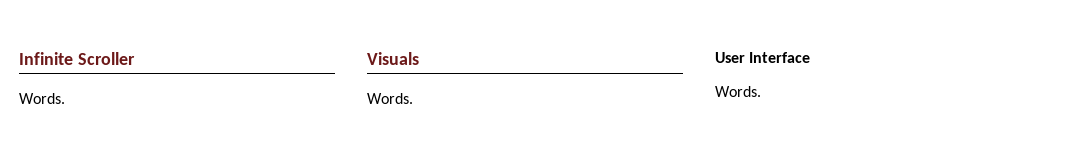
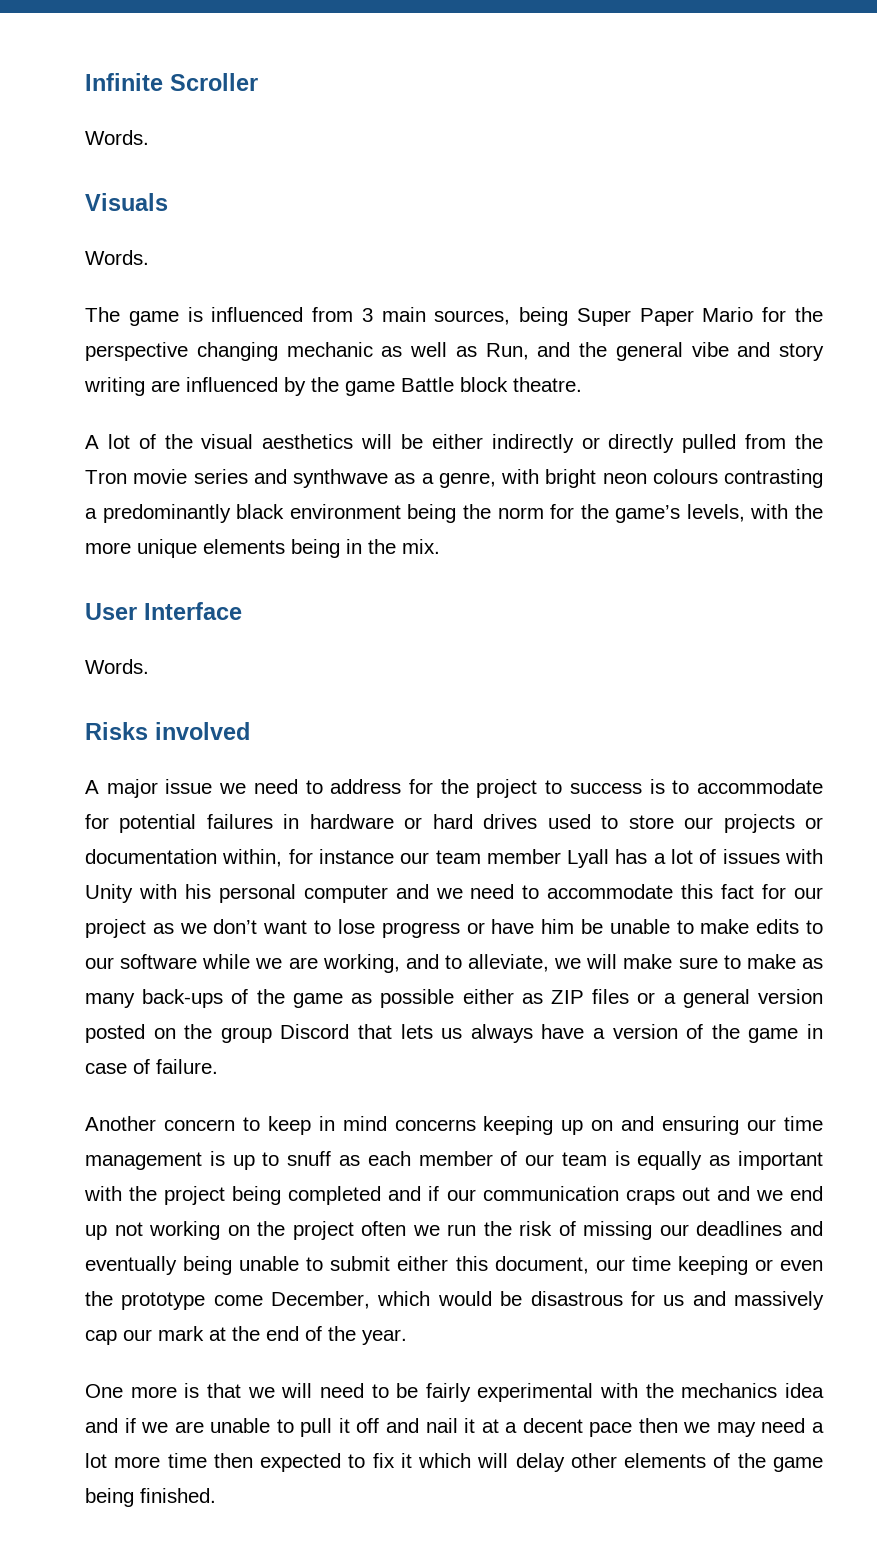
[715,52,811,63] [715,86,761,97] User Interface // Words. -> [85,307,823,326] [85,342,824,361] [84,377,582,396] [85,434,823,453] [85,469,823,488] [85,504,823,523] [85,539,440,558] [85,602,242,620] [85,659,149,674] [85,722,250,740] [85,779,823,798] [85,814,823,833] [85,849,823,868] [85,884,823,903] [85,919,823,938] [85,954,823,973] [85,989,823,1008] [85,1024,824,1043] [85,1059,218,1074] [85,1116,823,1135] [85,1151,824,1170] [84,1186,824,1205] [85,1221,823,1240] [85,1256,824,1275] [85,1291,825,1310] [85,1326,407,1345] [85,1383,824,1402] [85,1418,824,1437] [85,1453,823,1472] [85,1488,216,1507] The game is influenced from 3 main sources, being Super Paper Mario for the perspective changing mechanic as well as Run, and the general vibe and story writing are influenced by the game Battle block theatre. // A lot of the visual aesthetics will be either indirectly or directly pulled from the Tron movie series and synthwave as a genre, with bright neon colours contrasting a predominantly black environment being the norm for the game’s levels, with the more unique elements being in the mix. // User Interface // Words. // Risks involved // A major issue we need to address for the project to success is to accommodate for potential failures in hardware or hard drives used to store our projects or documentation within, for instance our team member Lyall has a lot of issues with Unity with his personal computer and we need to accommodate this fact for our project as we don’t want to lose progress or have him be unable to make edits to our software while we are working, and to alleviate, we will make sure to make as many back-ups of the game as possible either as ZIP files or a general version posted on the group Discord that lets us always have a version of the game in case of failure. // Another concern to keep in mind concerns keeping up on and ensuring our time management is up to snuff as each member of our team is equally as important with the project being completed and if our communication craps out and we end up not working on the project often we run the risk of missing our deadlines and eventually being unable to submit either this document, our time keeping or even the prototype come December, which would be disastrous for us and massively cap our mark at the end of the year. // One more is that we will need to be fairly experimental with the mechanics idea and if we are unable to pull it off and nail it at a decent pace then we may need a lot more time then expected to fix it which will delay other elements of the game being finished.

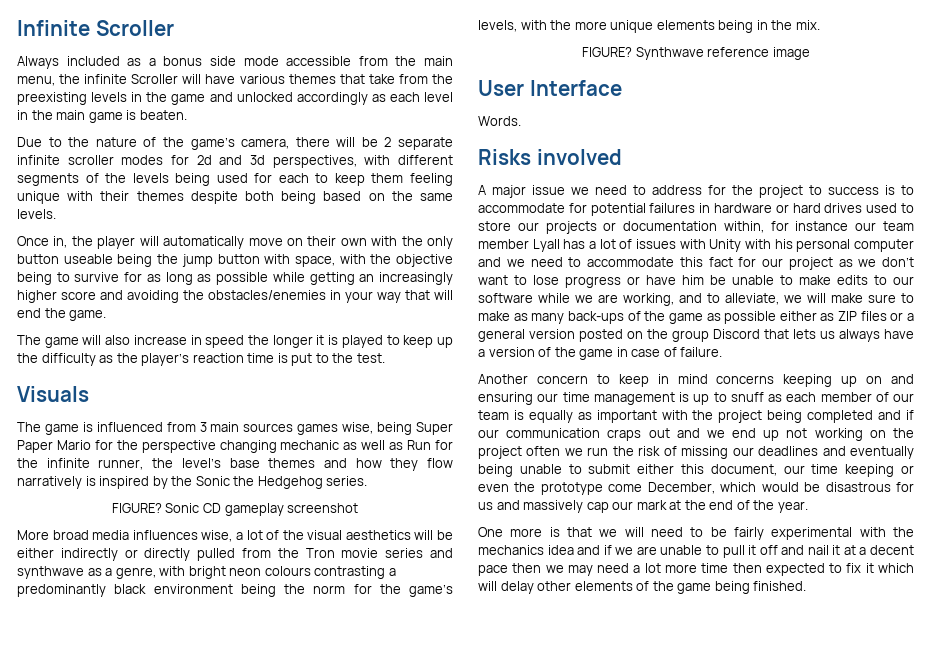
[85,130,149,145] Words. -> [17,56,454,69] [17,74,453,86] [17,92,454,105] [17,110,187,123] [17,137,453,150] [17,155,453,168] [17,173,453,186] [17,191,453,204] [17,209,56,219] [17,236,454,249] [17,254,453,267] [17,272,453,285] [17,290,453,303] [17,308,107,321] [17,335,454,348] [17,353,385,366] Always included as a bonus side mode accessible from the main menu, the infinite Scroller will have various themes that take from the preexisting levels in the game and unlocked accordingly as each level in the main game is beaten. // Due to the nature of the game’s camera, there will be 2 separate infinite scroller modes for 2d and 3d perspectives, with different segments of the levels being used for each to keep them feeling unique with their themes despite both being based on the same levels. // Once in, the player will automatically move on their own with the only button useable being the jump button with space, with the objective being to survive for as long as possible while getting an increasingly higher score and avoiding the obstacles/enemies in your way that will end the game. // The game will also increase in speed the longer it is played to keep up the difficulty as the player’s reaction time is put to the test.
[85,250,149,265] // Words. -> (89, 394) none
[434,310,511,325] sources, -> [243,422,374,435] sources games wise,
[485,342,824,361] [84,377,582,396] [85,435,99,449] Run, and the general vibe and story writing are influenced by the game Battle block theatre. // A -> [407,440,454,450] [17,458,453,471] [17,476,368,489] [111,503,359,516] [17,530,243,542] Run for the infinite runner, the level’s base themes and how they flow narratively is inspired by the Sonic the Hedgehog series. // FIGURE? Sonic CD gameplay screenshot // More broad media influences wise, a
(440, 546) none -> [582,47,810,60] // FIGURE? Synthwave reference image

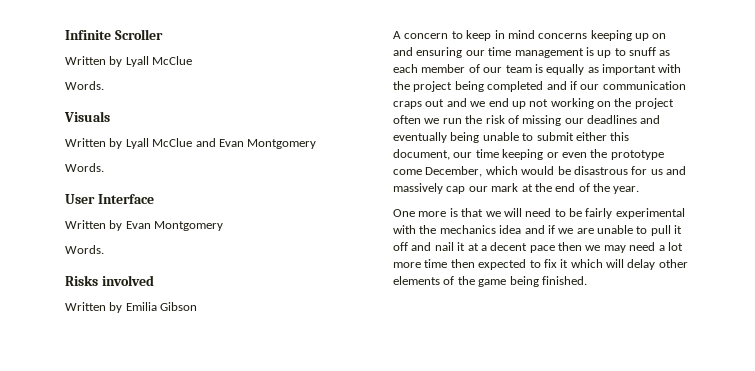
[17,56,454,69] [17,74,453,86] [17,92,454,105] [17,110,187,123] [17,137,453,150] [17,155,453,168] [17,173,453,186] [17,191,453,204] [17,209,56,219] [17,236,454,249] [17,254,453,267] [17,272,453,285] [17,290,453,303] [17,308,107,321] [17,335,454,348] [17,353,385,366] [17,386,89,402] [17,422,454,435] [17,440,454,453] [17,458,453,471] [17,476,368,489] [111,503,359,516] [17,530,453,542] [17,548,454,561] [17,566,396,579] [17,584,453,597] [478,20,820,33] [582,47,810,60] [478,80,622,96] [478,116,521,126] [478,149,622,165] [478,185,914,198] [478,203,914,216] [478,221,914,234] [478,239,914,252] [478,257,914,270] [478,275,914,288] [478,293,914,306] [478,311,915,324] [478,329,914,342] [478,347,723,360] [478,374,528,384] Always included as a bonus side mode accessible from the main menu, the infinite Scroller will have various themes that take from the preexisting levels in the game and unlocked accordingly as each level in the main game is beaten. // Due to the nature of the game’s camera, there will be 2 separate infinite scroller modes for 2d and 3d perspectives, with different segments of the levels being used for each to keep them feeling unique with their themes despite both being based on the same levels. // Once in, the player will automatically move on their own with the only button useable being the jump button with space, with the objective being to survive for as long as possible while getting an increasingly higher score and avoiding the obstacles/enemies in your way that will end the game. // The game will also increase in speed the longer it is played to keep up the difficulty as the player’s reaction time is put to the test. // Visuals // The game is influenced from 3 main sources games wise, being Super Paper Mario for the perspective changing mechanic as well as Run for the infinite runner, the level’s base themes and how they flow narratively is inspired by the Sonic the Hedgehog series. // FIGURE? Sonic CD gameplay screenshot // More broad media influences wise, a lot of the visual aesthetics will be either indirectly or directly pulled from the Tron movie series and synthwave as a genre, with bright neon colours contrasting a predominantly black environment being the norm for the game’s levels, with the more unique elements being in the mix. // FIGURE? Synthwave reference image // User Interface // Words. // Risks involved // A major issue we need to address for the project to success is to accommodate for potential failures in hardware or hard drives used to store our projects or documentation within, for instance our team member Lyall has a lot of issues with Unity with his personal computer and we need to accommodate this fact for our project as we don’t want to lose progress or have him be unable to make edits to our software while we are working, and to alleviate, we will make sure to make as many back-ups of the game as possible either as ZIP files or a general version posted on the group Discord that lets us always have a version of the game in case of failure. // Another -> [65,56,193,67] [65,81,104,90] [64,111,110,122] [65,138,317,149] [65,163,104,172] [65,194,154,204] [65,220,224,231] [65,245,104,254] [65,275,154,286] [65,302,198,313] [393,31,401,39] Written by Lyall McClue // Words. // Visuals // Written by Lyall McClue and Evan Montgomery // Words. // User Interface // Written by Evan Montgomery // Words. // Risks involved // Written by Emilia Gibson // A

